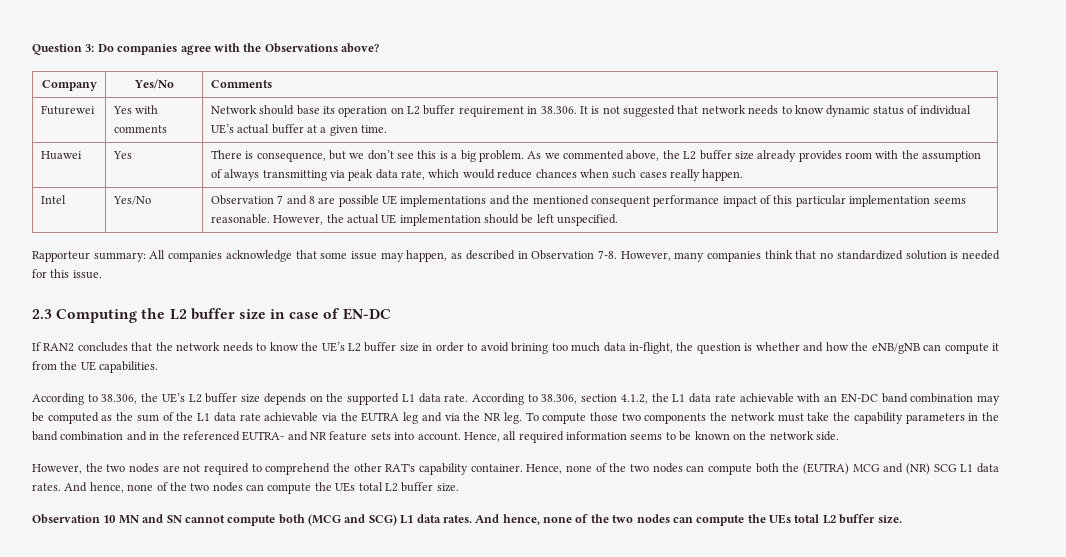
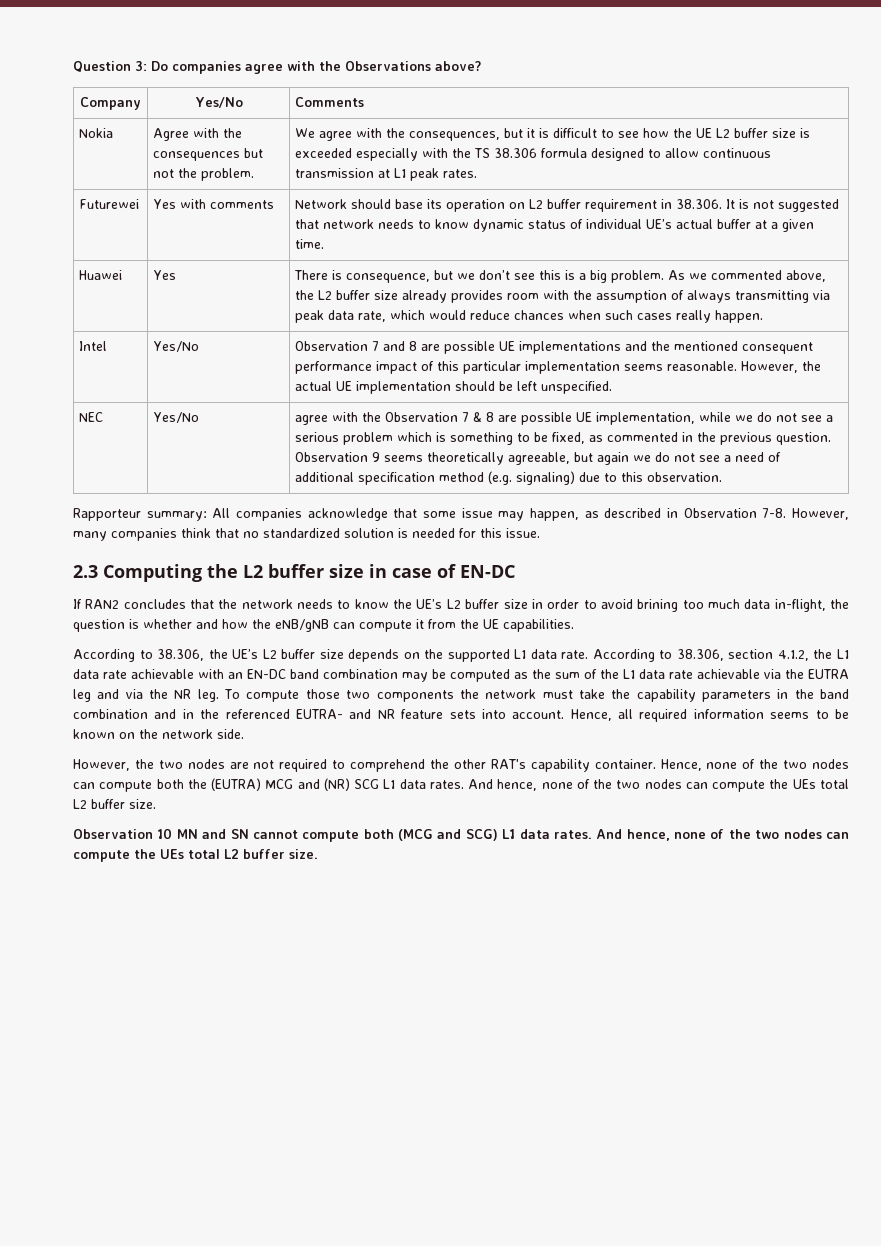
(272, 84) none -> [79,128,114,138] [153,128,243,141] [153,148,264,161] [153,168,255,181] [295,128,811,141] [295,148,772,161] [295,168,478,181] // Nokia | Agree with the consequences but not the problem. | We agree with the consequences, but it is difficult to see how the UE L2 buffer size is exceeded especially with the TS 38.306 formula designed to allow continuous transmission at L1 peak rates.
(619, 220) none -> [79,412,104,422] [153,412,200,423] [295,412,834,425] [295,432,832,445] [295,452,782,465] [295,471,723,485] // NEC | Yes/No | agree with the Observation 7 & 8 are possible UE implementation, while we do not see a serious problem which is something to be fixed, as commented in the previous question. Observation 9 seems theoretically agreeable, but again we do not see a need of additional specification method (e.g. signaling) due to this observation.

